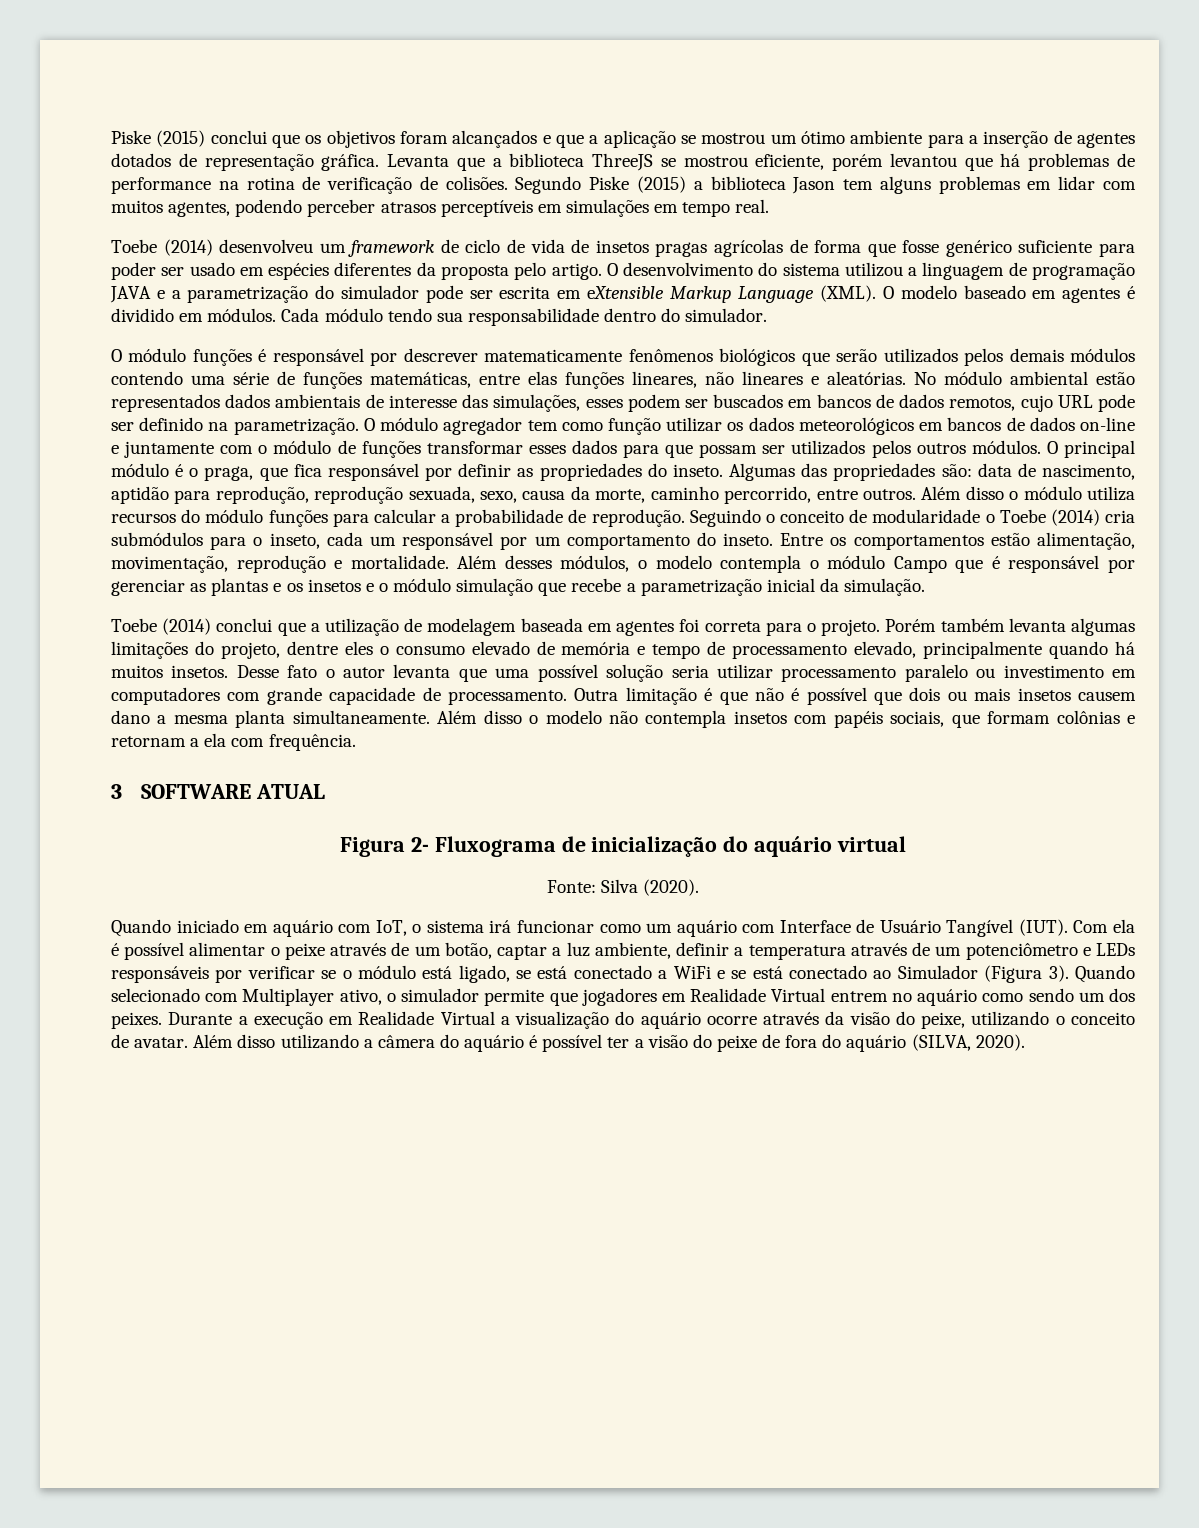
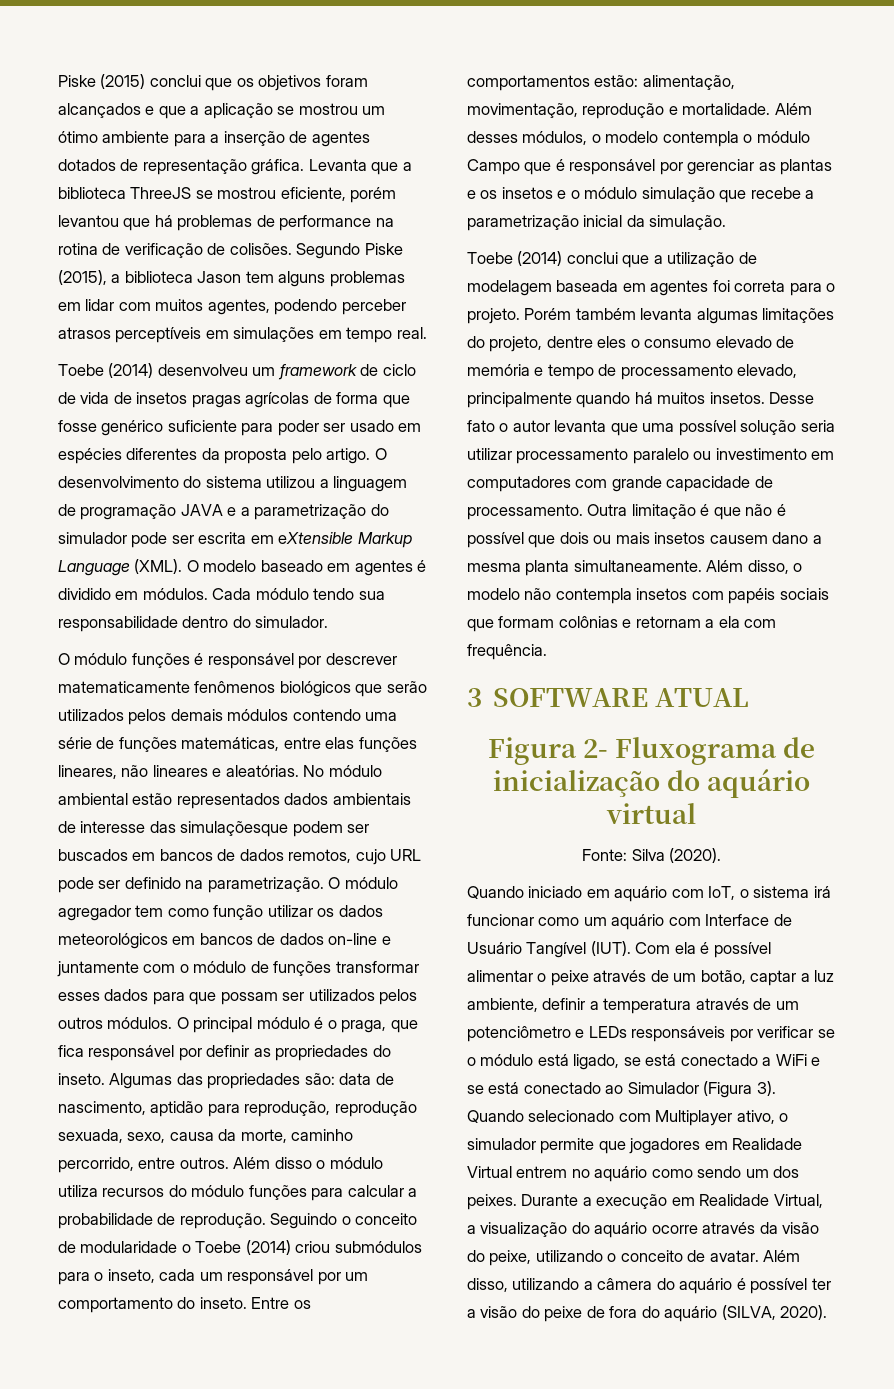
[637,176,686,193] (2015) -> [58,270,107,285] (2015),
[493,394,623,412] simulações, esses -> [180,821,289,837] simulaçõesque
[1104,510,1135,523] cria -> [295,1241,331,1253] criou
[990,533,1030,546] estão -> [594,75,639,87] estão:
[483,710,522,724] disso -> [747,560,789,574] disso,
[890,711,945,727] sociais, -> [779,588,829,600] sociais
[440,1011,495,1025] Virtual -> [773,1194,823,1208] Virtual,
[237,1034,276,1048] disso -> [467,1278,508,1292] disso,

